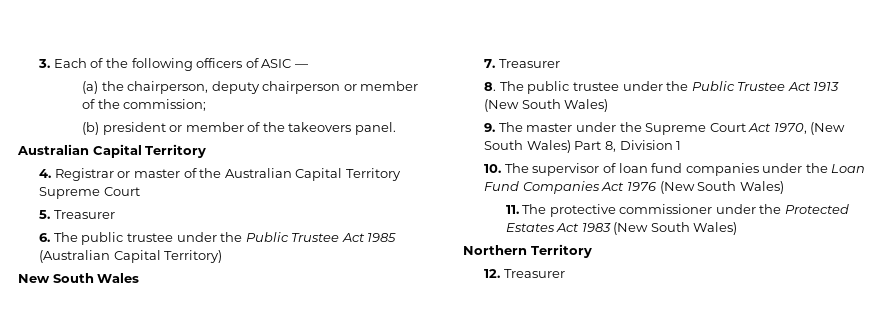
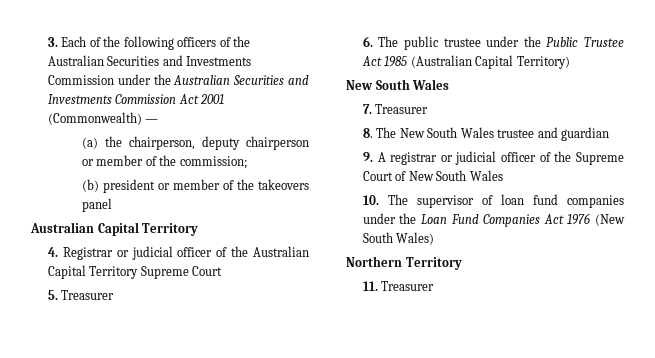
[261,59,292,68] ASIC -> [233,36,251,47] [47,55,252,66] [47,74,309,85] [47,94,225,104] [47,112,142,125] the Australian Securities and Investments Commission under the Australian Securities and Investments Commission Act 2001 (Commonwealth)
[354,122,396,135] panel. -> [81,198,112,212] panel
[133,169,180,178] master -> [131,246,213,260] judicial officer
[527,81,840,94] [484,99,609,112] [484,122,846,135] [484,140,682,153] public trustee under the Public Trustee Act 1913 (New South Wales) // 9. The master under the Supreme Court Act 1970, (New South Wales) Part 8, Division 1 -> [399,127,610,141] [362,151,624,165] [362,170,503,181] New South Wales trustee and guardian // 9. A registrar or judicial officer of the Supreme Court of New South Wales
[505,204,849,217] [505,222,738,235] // 11. The protective commissioner under the Protected Estates Act 1983 (New South Wales) -> (435, 238) none
[484,269,501,278] 12. -> [362,281,378,291] 11.

